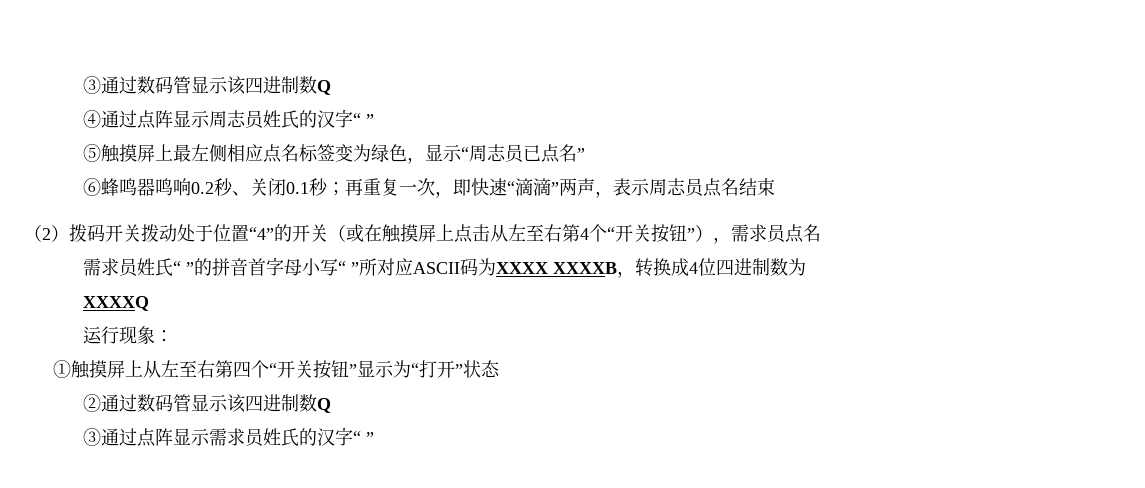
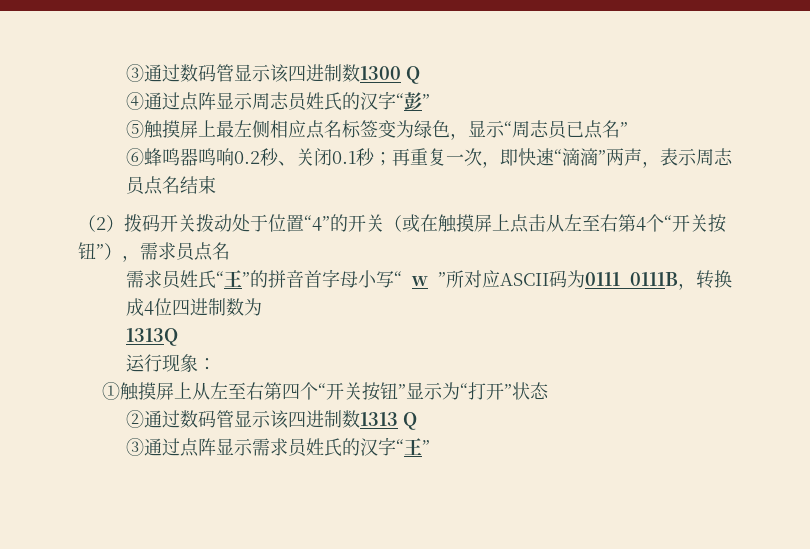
(317, 85) none -> [359,66,401,80] 1300
(361, 119) none -> [403,92,422,110] 彭
(181, 267) none -> [223,270,242,287] 王
(346, 267) none -> [410,276,428,286] w
[495,262,617,274] XXXX XXXXB -> [584,272,678,286] 0111 0111B
[82,296,149,311] XXXXQ -> [125,328,178,346] 1313Q
(317, 403) none -> [359,412,398,426] 1313
(361, 437) none -> [403,438,422,455] 王

